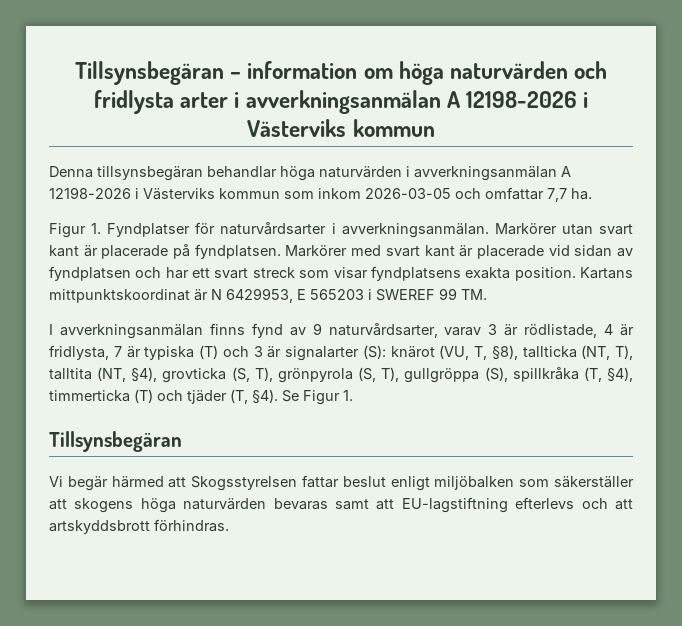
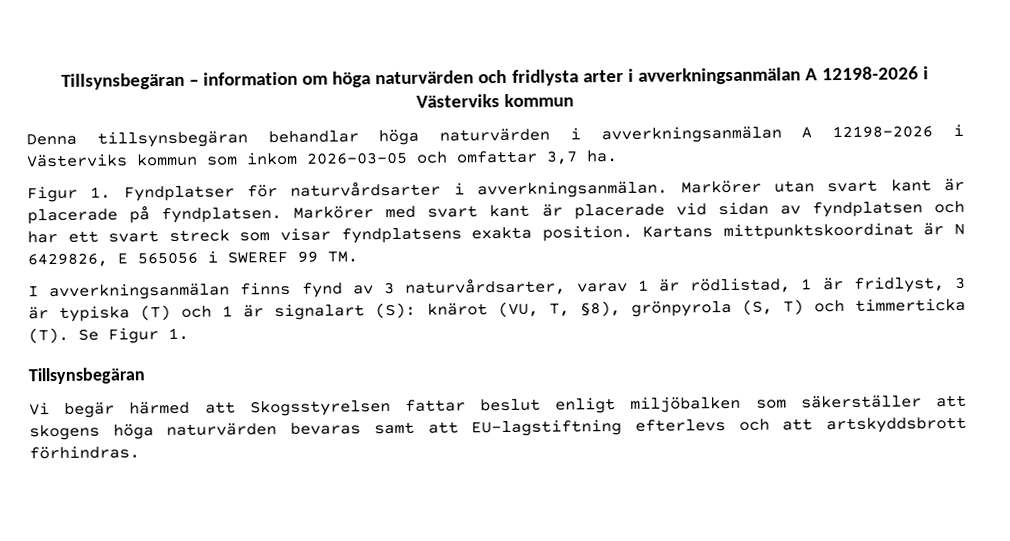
[547,188,567,202] 7,7 -> [546,150,578,165] 3,7
[226,288,364,303] 6429953, E 565203 -> [27,251,198,268] 6429826, E 565056
[312,323,322,335] 9 -> [384,281,396,295] 3
[488,324,634,338] [49,345,359,361] 3 är rödlistade, 4 är fridlysta, 7 är typiska (T) och 3 är signalarter -> [637,276,966,294] [28,303,366,322] 1 är rödlistad, 1 är fridlyst, 3 är typiska (T) och 1 är signalart
[522,345,633,360] [49,367,633,383] [49,389,278,404] tallticka (NT, T), talltita (NT, §4), grovticka (S, T), grönpyrola (S, T), gullgröppa (S), spillkråka (T, §4), timmerticka (T) och tjäder (T, §4). -> [630,297,966,317] [28,327,69,344] grönpyrola (S, T) och timmerticka (T).

